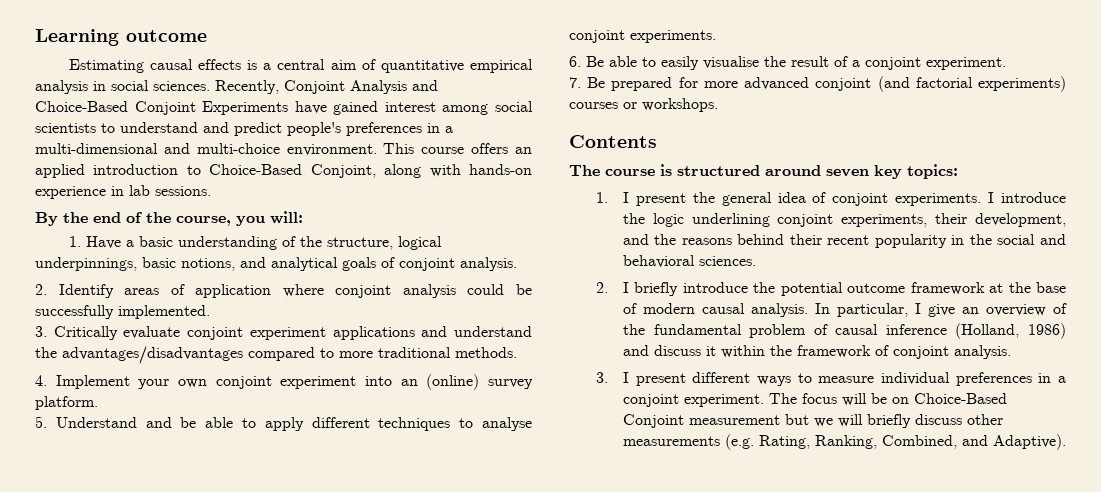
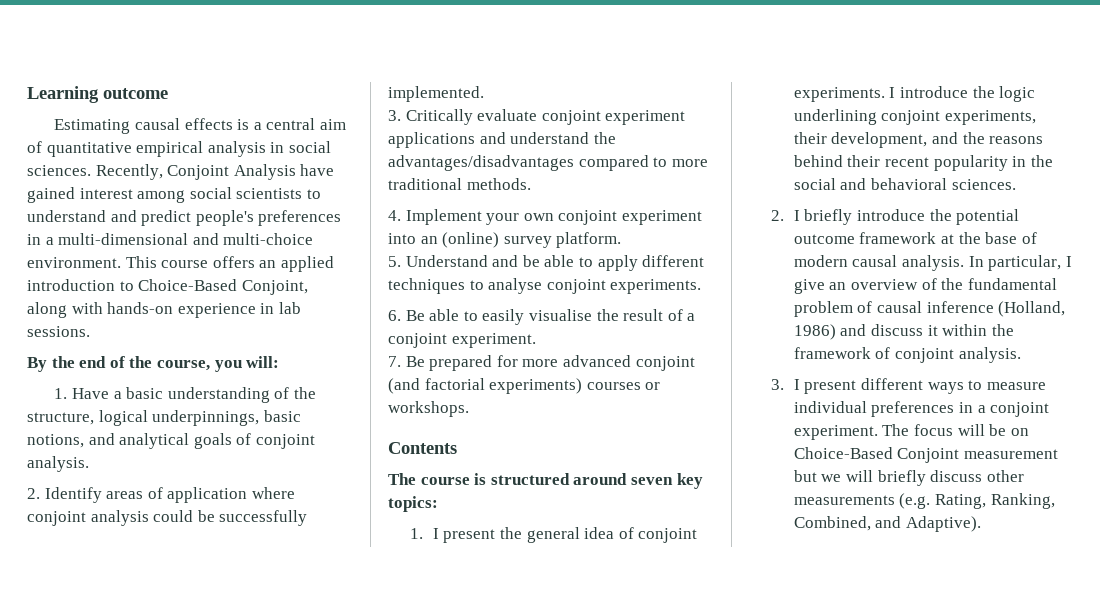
[412,80,438,91] [35,101,289,115] and Choice-Based Conjoint Experiments -> (296, 172) none

